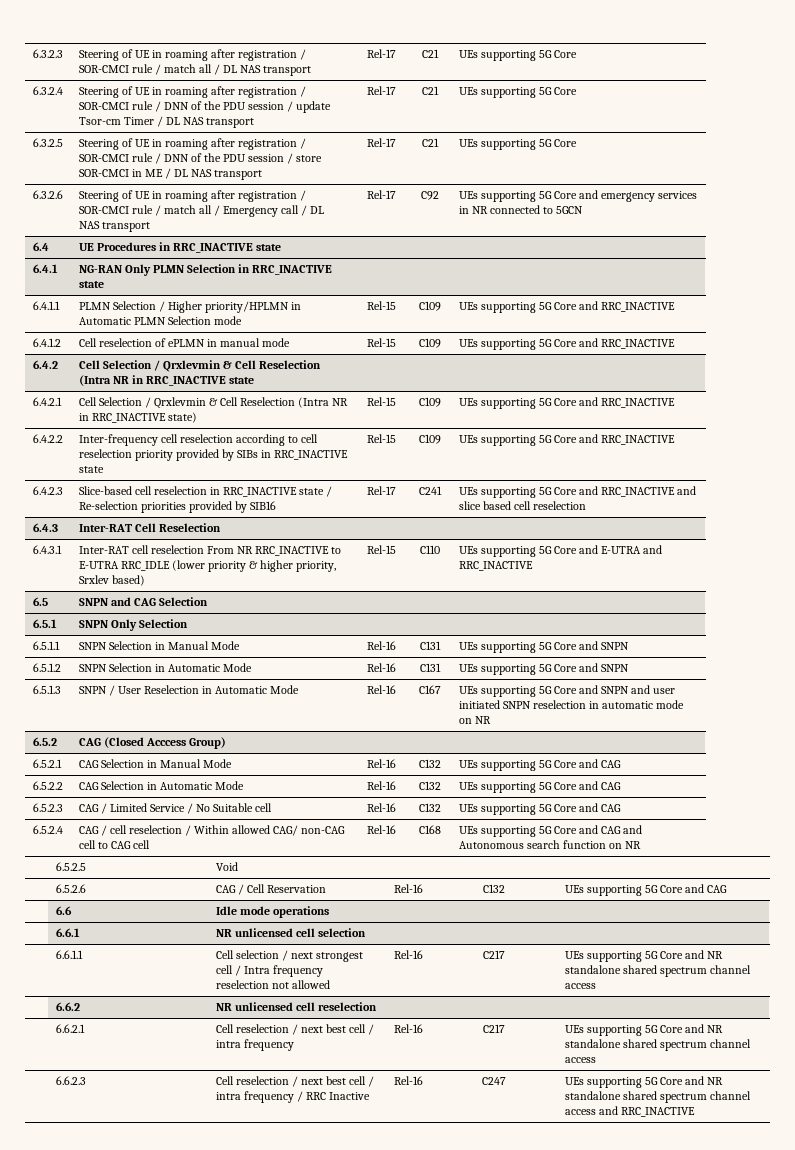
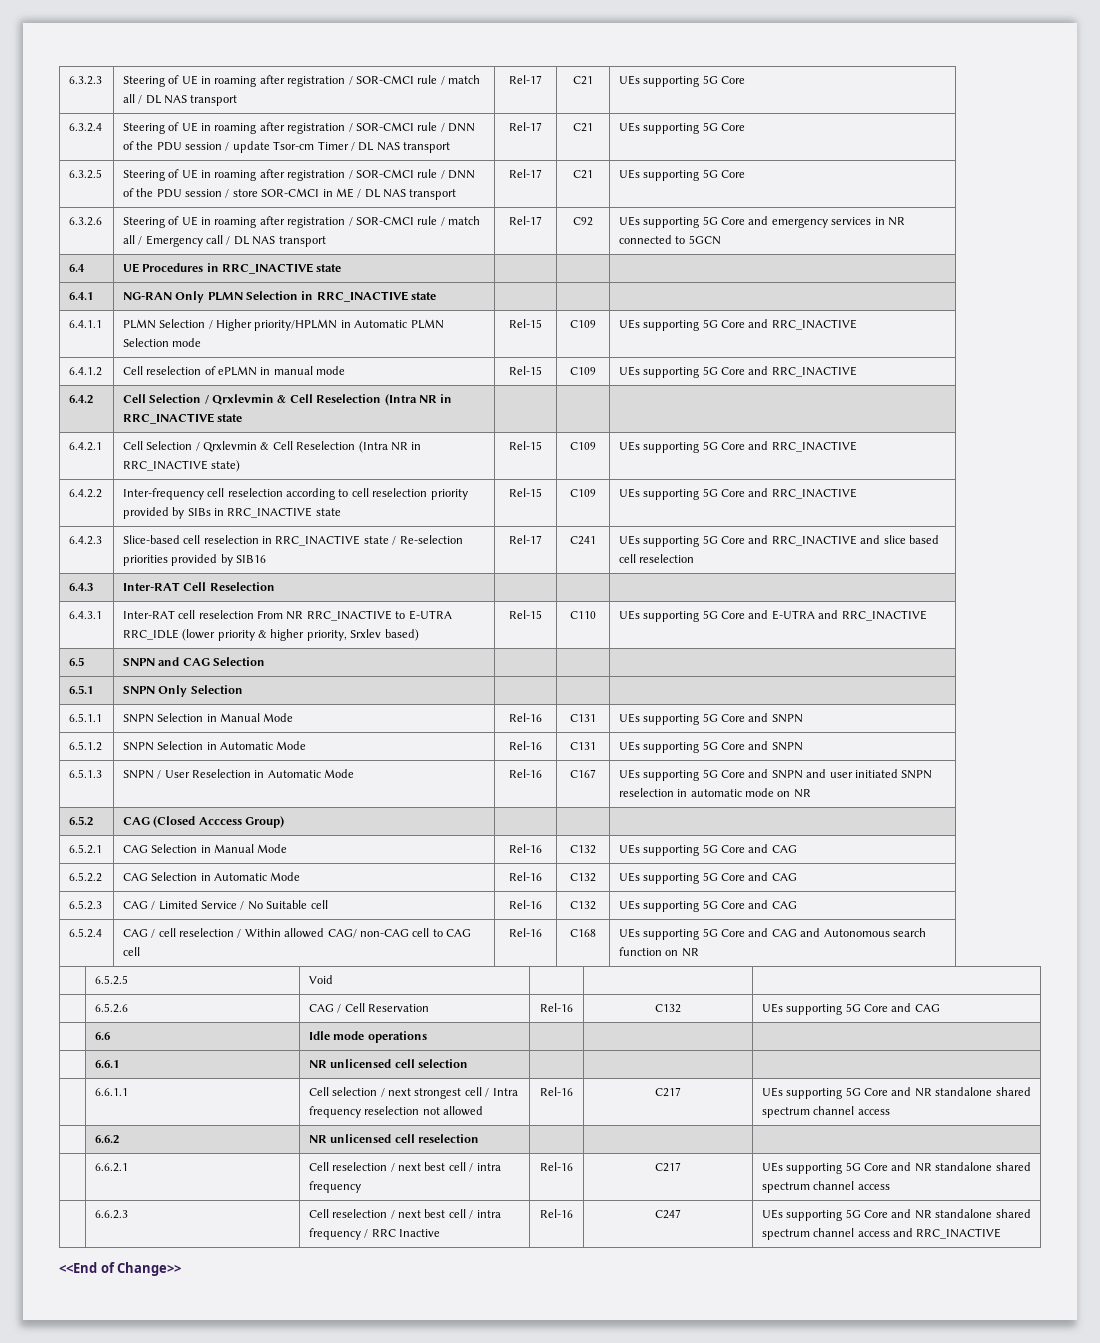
(695, 1112) none -> [59,1262,182,1276] // <<End of Change>>

